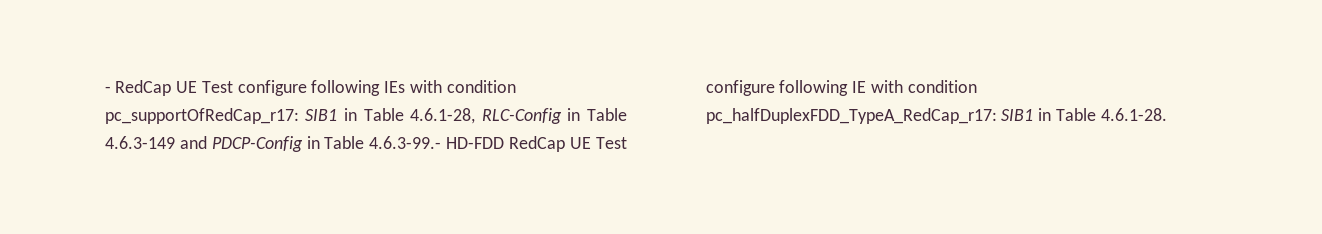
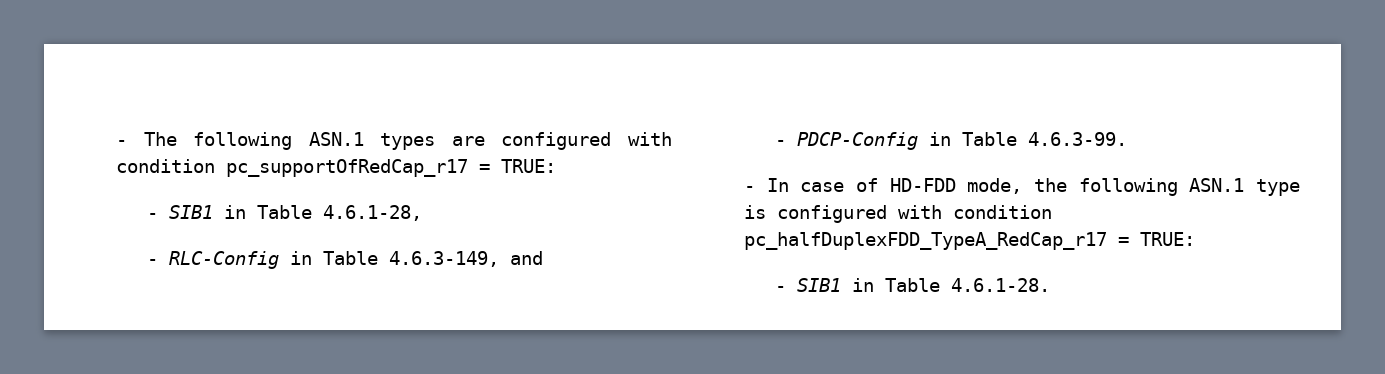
[104,80,516,96] [104,108,299,124] - RedCap UE Test configure following IEs with condition pc_supportOfRedCap_r17: -> [115,132,672,150] [115,159,556,177] [146,213,158,219] - The following ASN.1 types are configured with condition pc_supportOfRedCap_r17 = TRUE: // -
(476, 116) none -> [146,259,158,265] // -
[104,136,175,149] 4.6.3-149 -> [388,251,499,267] 4.6.3-149,
(207, 142) none -> [774,140,786,146] // -
[369,136,628,152] [705,80,977,96] [705,108,997,124] 4.6.3-99.- HD-FDD RedCap UE Test configure following IE with condition pc_halfDuplexFDD_TypeA_RedCap_r17: -> [1027,132,1127,146] [743,178,1300,196] [743,205,1052,223] [743,232,1195,250] [774,286,786,292] 4.6.3-99. // - In case of HD-FDD mode, the following ASN.1 type is configured with condition pc_halfDuplexFDD_TypeA_RedCap_r17 = TRUE: // -

